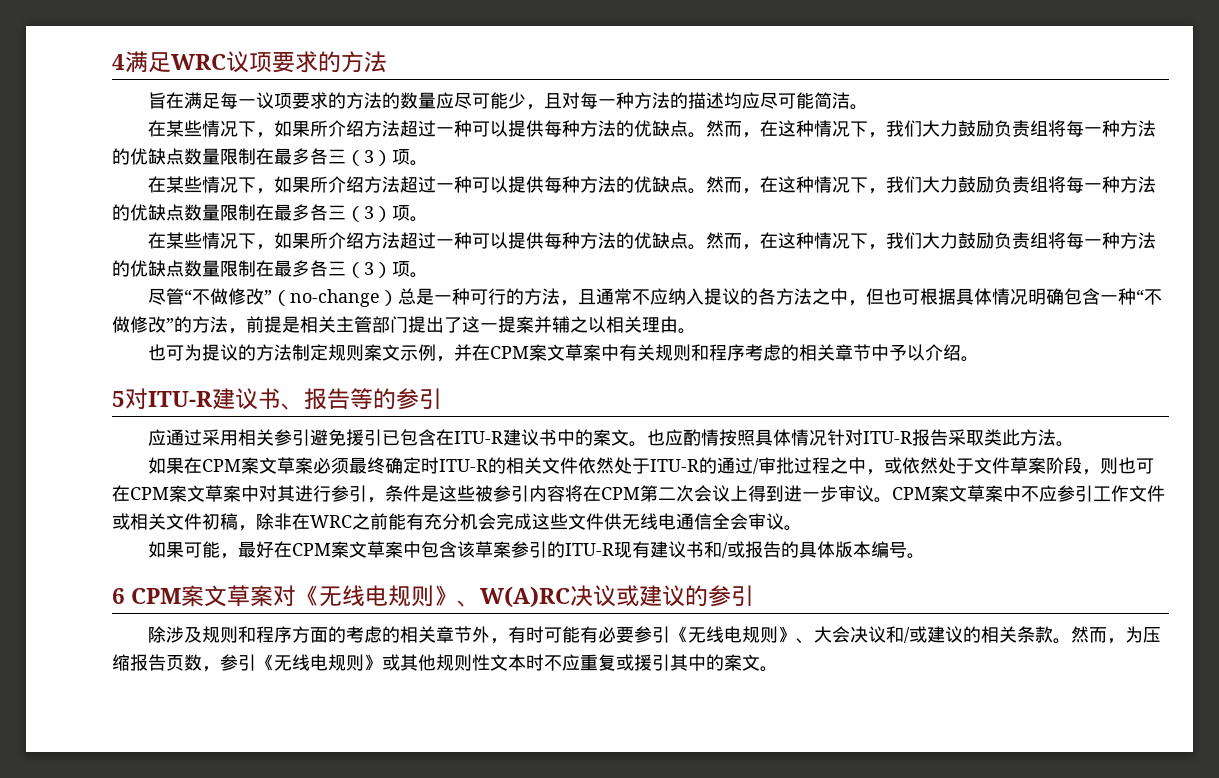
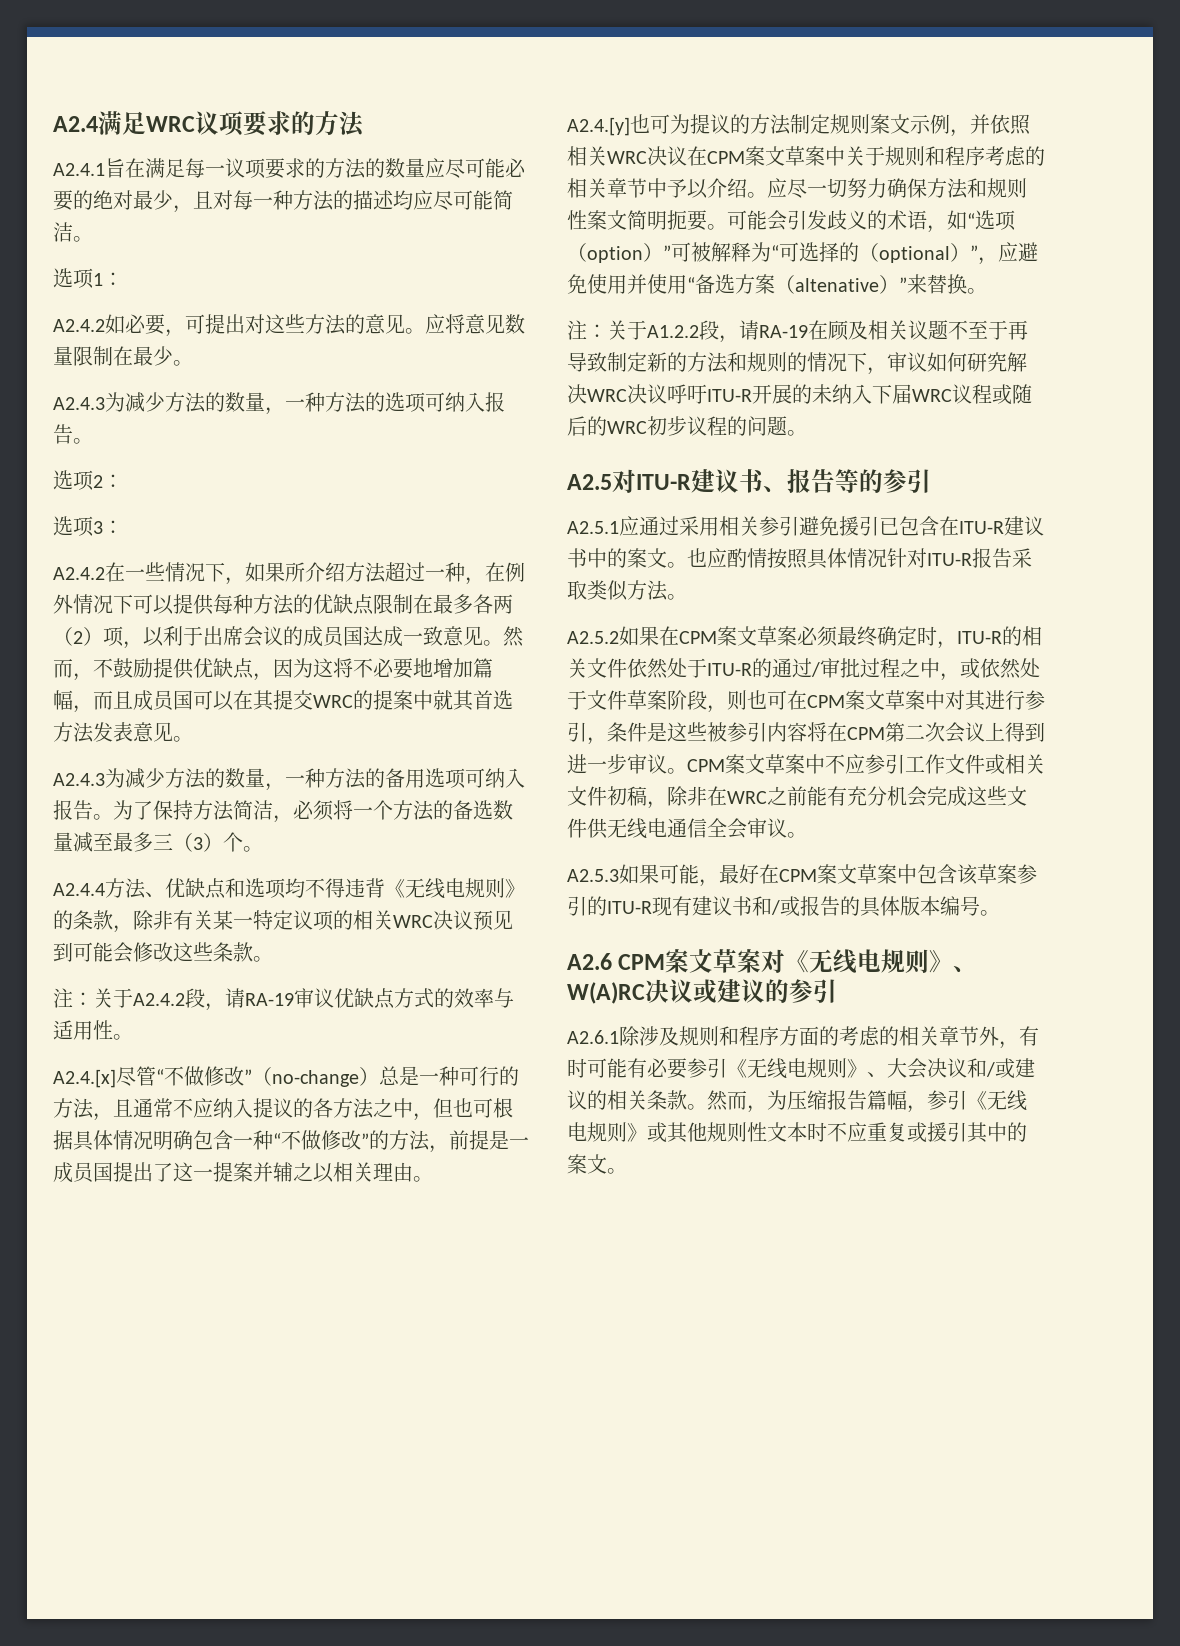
[112,54,125,70] 4 -> [53,116,98,132] A2.4
(387, 62) none -> [53,163,105,176] A2.4.1
(508, 100) none -> [505,158,526,177] [53,190,153,211] 必要的绝对最
[147,120,1156,138] [112,148,428,166] [147,176,1156,194] [112,204,428,222] [147,232,1156,250] [112,260,428,278] 在某些情况下，如果所介绍方法超过一种可以提供每种方法的优缺点。然而，在这种情况下，我们大力鼓励负责组将每一种方法的优缺点数量限制在最多各三（3）项。 // 在某些情况下，如果所介绍方法超过一种可以提供每种方法的优缺点。然而，在这种情况下，我们大力鼓励负责组将每一种方法的优缺点数量限制在最多各三（3）项。 // 在某些情况下，如果所介绍方法超过一种可以提供每种方法的优缺点。然而，在这种情况下，我们大力鼓励负责组将每一种方法的优缺点数量限制在最多各三（3）项。 // -> [53,268,123,289] [53,314,525,337] [53,346,193,366] [53,392,505,415] [53,424,93,444] [53,470,123,491] [53,516,123,537] [53,562,525,585] [53,594,513,615] [53,626,524,649] [53,658,493,681] [53,690,513,713] [53,722,193,743] [53,768,525,791] [53,800,513,823] [53,832,263,852] [53,878,525,899] [53,910,513,933] [53,942,273,963] [53,988,514,1011] [53,1020,133,1040] [53,1069,116,1088] 选项1： // A2.4.2如必要，可提出对这些方法的意见。应将意见数量限制在最少。 // A2.4.3为减少方法的数量，一种方法的选项可纳入报告。 // 选项2： // 选项3： // A2.4.2在一些情况下，如果所介绍方法超过一种，在例外情况下可以提供每种方法的优缺点限制在最多各两（2）项，以利于出席会议的成员国达成一致意见。然而，不鼓励提供优缺点，因为这将不必要地增加篇幅，而且成员国可以在其提交WRC的提案中就其首选方法发表意见。 // A2.4.3为减少方法的数量，一种方法的备用选项可纳入报告。为了保持方法简洁，必须将一个方法的备选数量减至最多三（3）个。 // A2.4.4方法、优缺点和选项均不得违背《无线电规则》的条款，除非有关某一特定议项的相关WRC决议预见到可能会修改这些条款。 // 注：关于A2.4.2段，请RA-19审议优缺点方式的效率与适用性。 // A2.4.[x]
[300,316,408,333] 相关主管部门 -> [509,1137,529,1148] [53,1162,113,1183] 一成员国
(696, 331) none -> [567,117,630,136] A2.4.[y]
[471,344,655,361] 在CPM案文草案中有关 -> [990,114,1031,135] [567,146,885,166] 依照相关WRC决议在CPM案文草案中关于
[112,391,125,407] // 5 -> [767,178,1027,199] [567,210,1016,233] [567,242,1038,265] [567,274,987,294] [567,320,1028,343] [567,352,1027,375] [567,384,1032,405] [567,416,807,436] [567,474,612,490] 应尽一切努力确保方法和规则性案文简明扼要。可能会引发歧义的术语，如“选项（option）”可被解释为“可选择的（optional）”，应避免使用并使用“备选方案（altenative）”来替换。 // 注：关于A1.2.2段，请RA-19在顾及相关议题不至于再导致制定新的方法和规则的情况下，审议如何研究解决WRC决议呼吁ITU-R开展的未纳入下届WRC议程或随后的WRC初步议程的问题。 // A2.5
(442, 399) none -> [567,521,619,534] A2.5.1
[1001,429,1020,446] 此 -> [607,580,628,601] 似
(1074, 444) none -> [567,631,619,644] A2.5.2
(439, 465) none -> [937,641,957,649] ，
(802, 528) none -> [567,869,619,882] A2.5.3
[112,588,125,604] 6 -> [567,953,612,970] A2.6
(755, 596) none -> [567,1030,619,1044] A2.6.1
[166,654,202,671] 页数 -> [867,1090,907,1110] 篇幅

